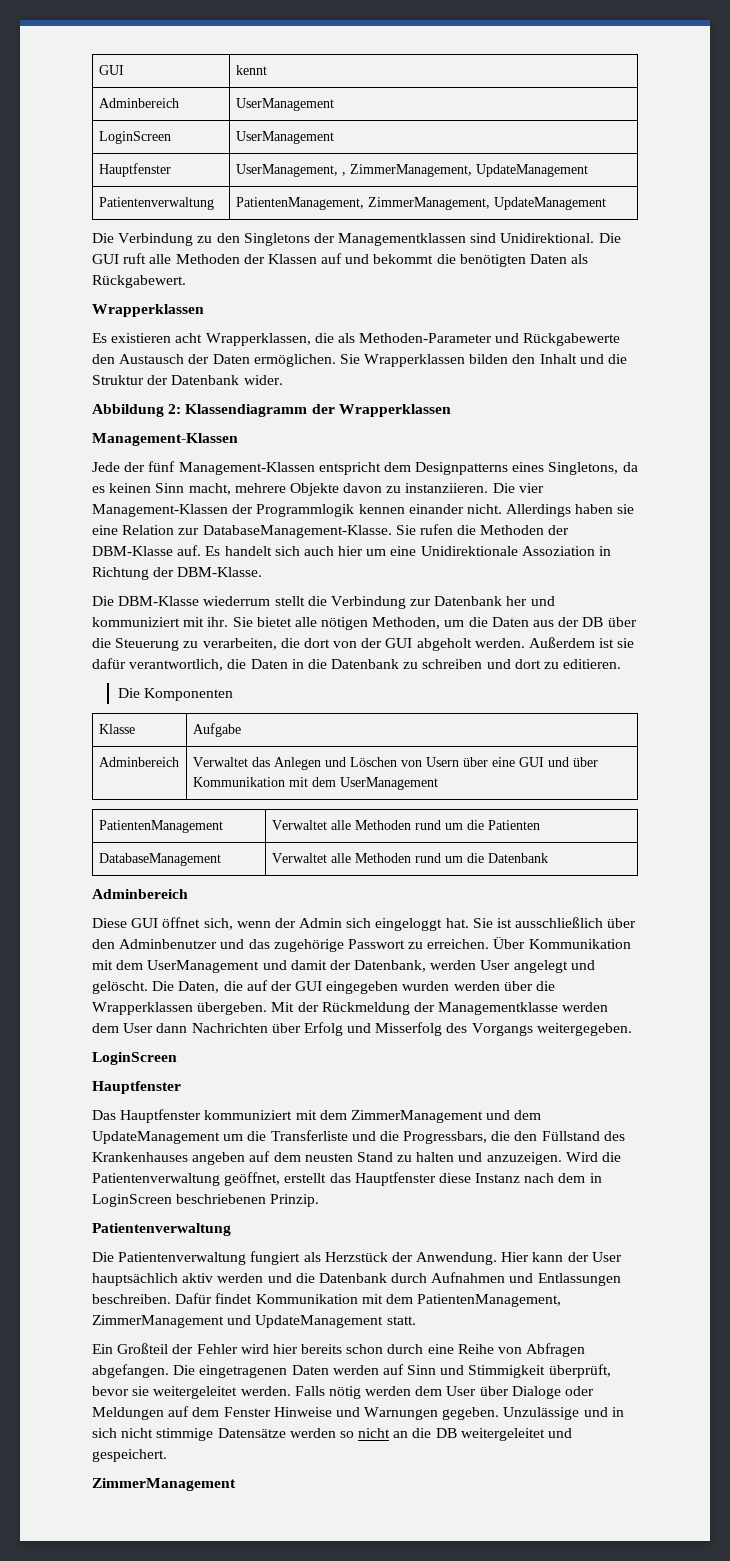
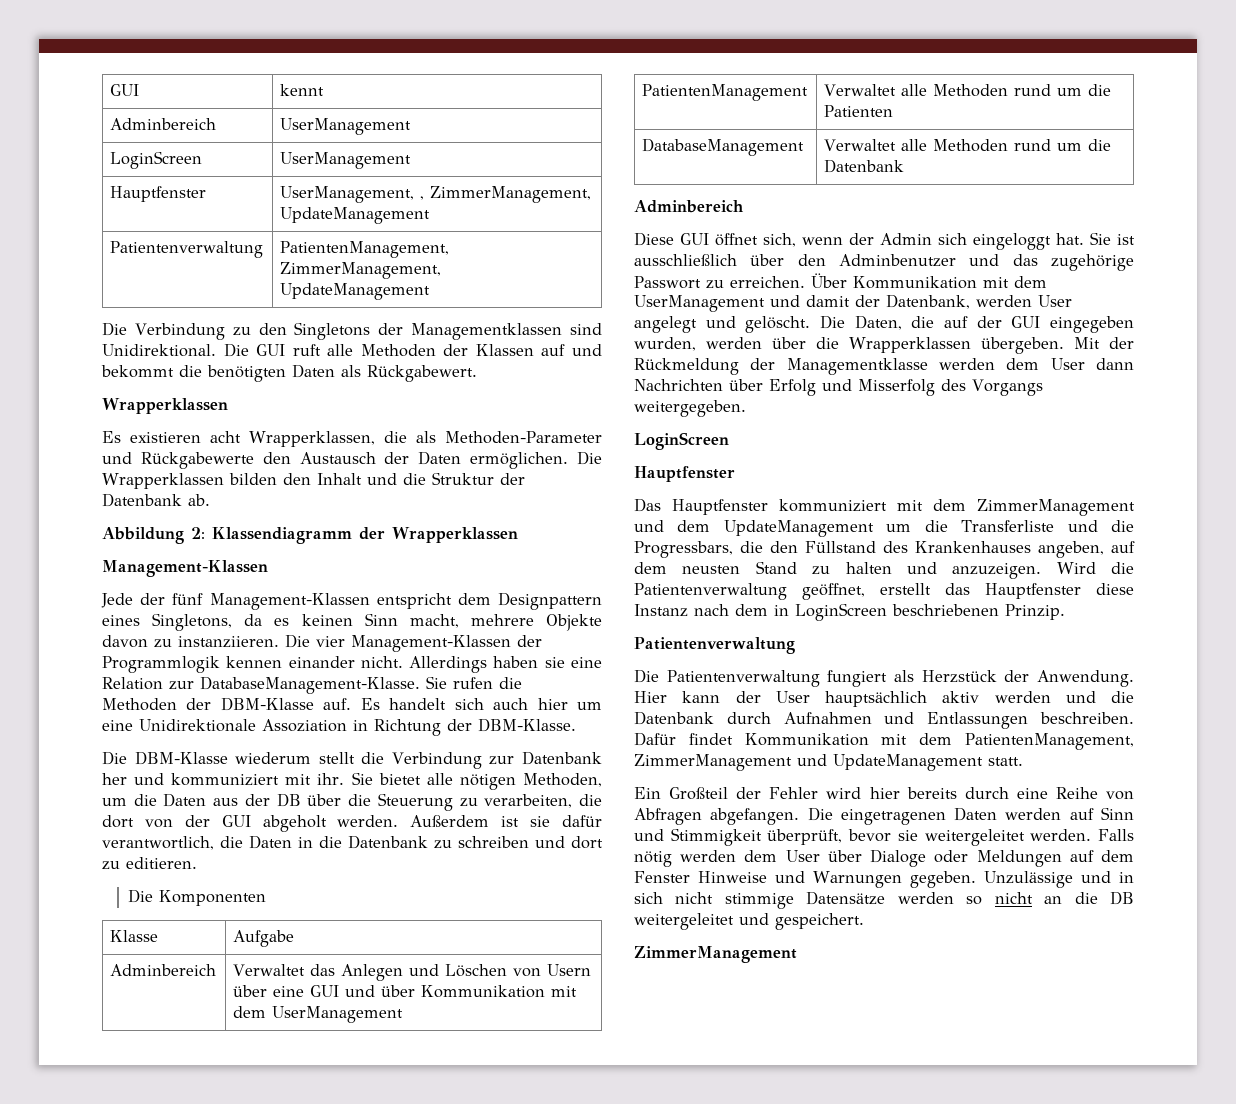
[339,354,360,364] Sie -> [576,451,602,465] Die
[243,375,283,385] wider. -> [188,494,210,506] ab.
[415,462,509,475] Designpatterns -> [498,592,602,610] Designpattern
[203,596,271,606] wiederrum -> [235,752,312,764] wiederum
[402,981,450,991] wurden -> [634,337,696,351] wurden,
[192,1152,246,1165] angeben -> [1038,541,1104,558] angeben,
[346,1344,384,1354] schon -> (957, 793) none

